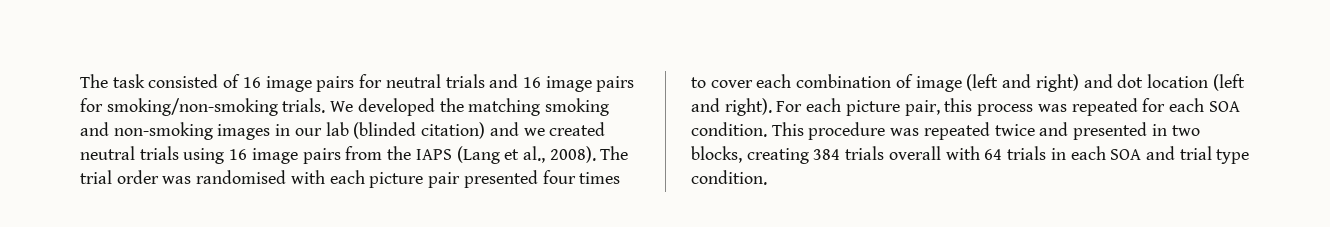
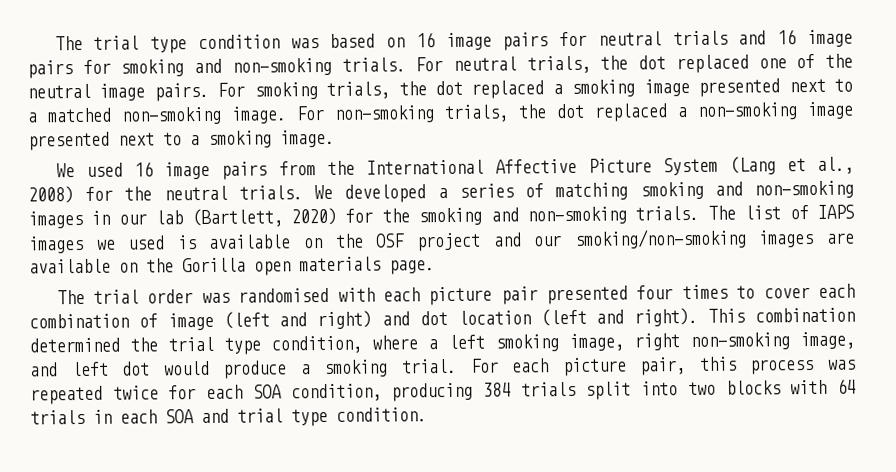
[80,74,241,88] The task consisted of -> [54,33,406,54] The trial type condition was based on
[106,98,464,116] smoking/non-smoking trials. We developed the -> [120,53,853,77] [27,78,854,102] [27,101,854,125] [28,129,335,151] [55,156,854,180] [28,183,545,204] smoking and non-smoking trials. For neutral trials, the dot replaced one of the neutral image pairs. For smoking trials, the dot replaced a smoking image presented next to a matched non-smoking image. For non-smoking trials, the dot replaced a non-smoking image presented next to a smoking image. // We used 16 image pairs from the International Affective Picture System (Lang et al., 2008) for the neutral trials. We developed a series of
[353,122,606,139] [80,146,596,164] (blinded citation) and we created neutral trials using 16 image pairs from the IAPS (Lang et al., 2008). -> [191,204,854,228] [28,228,856,254] [29,256,435,276] (Bartlett, 2020) for the smoking and non-smoking trials. The list of IAPS images we used is available on the OSF project and our smoking/non-smoking images are available on the Gorilla open materials page. //
(772, 107) none -> [708,307,855,323] [29,331,855,355] [30,358,457,379] This combination determined the trial type condition, where a left smoking image, right non-smoking image, and left dot would produce a smoking trial.
(1138, 107) none -> [112,385,159,400] twice
[691,122,1200,140] [691,146,941,164] condition. This procedure was repeated twice and presented in two blocks, creating 384 trials overall -> [290,380,781,402] condition, producing 384 trials split into two blocks

